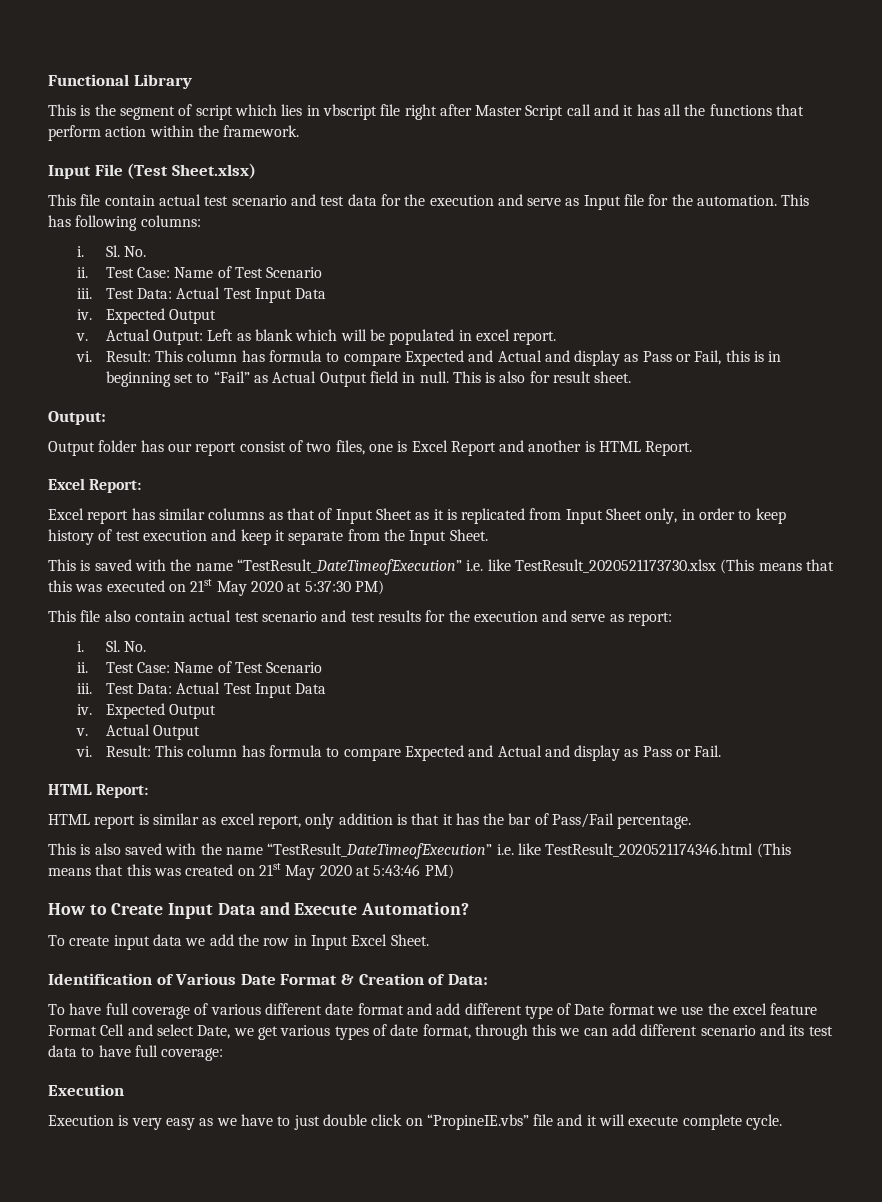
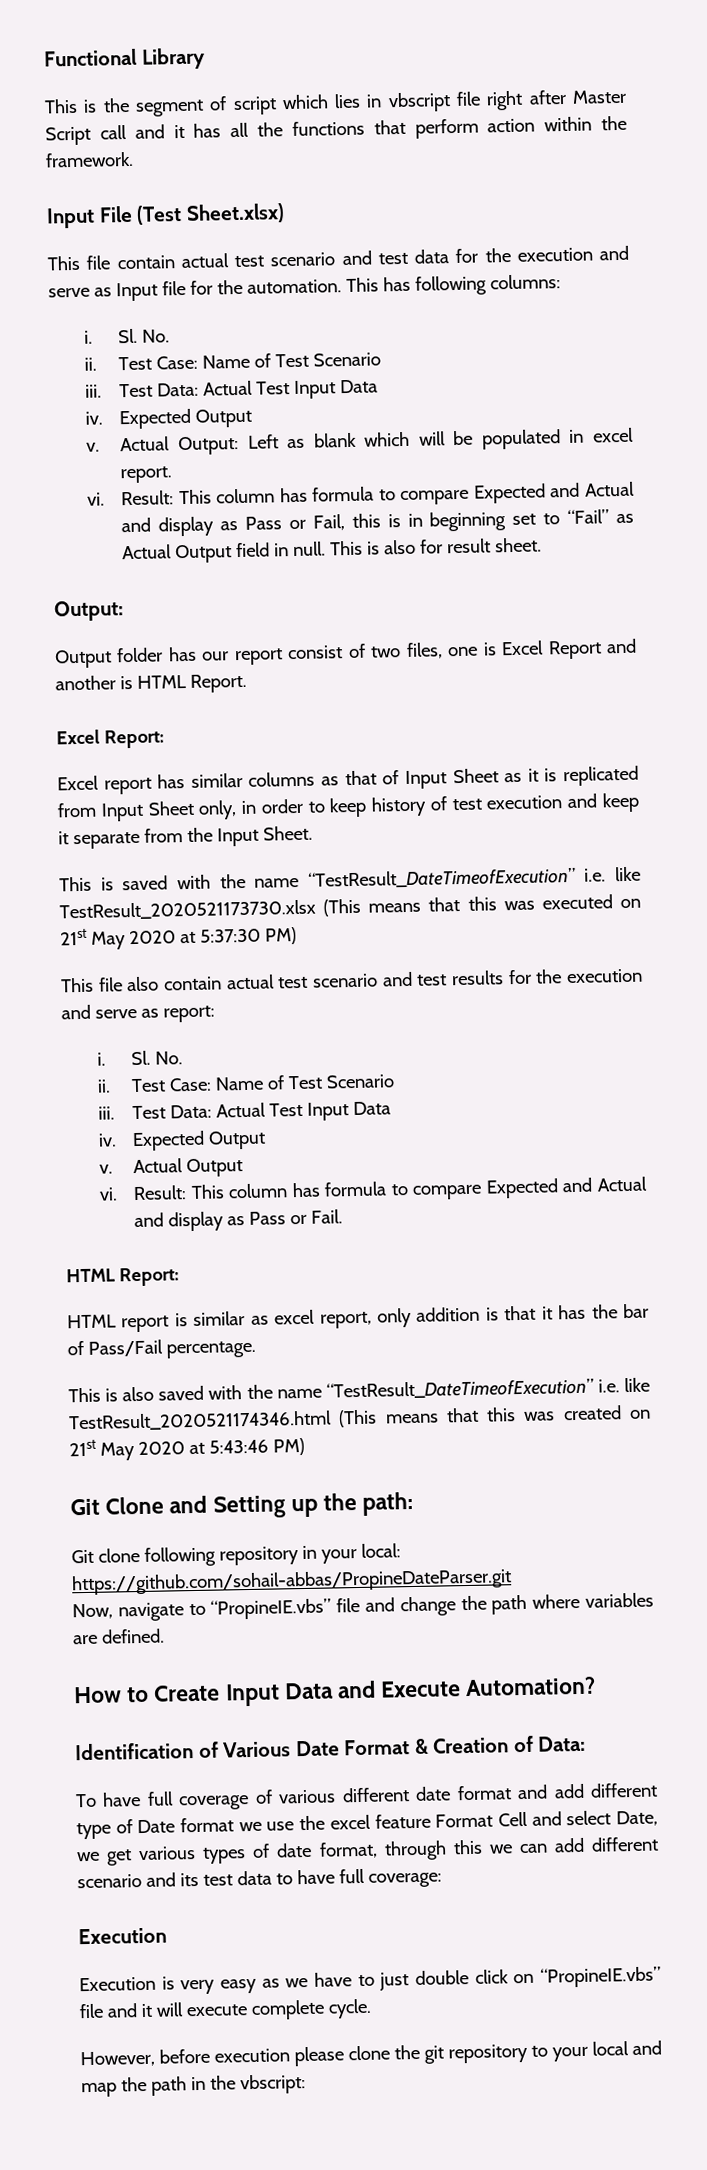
(454, 871) none -> [70,1491,414,1519] [71,1543,401,1567] [71,1568,512,1596] [72,1592,654,1622] [73,1628,165,1645] // Git Clone and Setting up the path: // Git clone following repository in your local: https://github.com/sohail-abbas/PropineDateParser.git // Now, navigate to “PropineIE.vbs” file and change the path where variables are defined.
[48,934,429,950] // To create input data we add the row in Input Excel Sheet. -> (597, 1686) none
(783, 1122) none -> [80,2040,662,2068] [81,2074,306,2098] // However, before execution please clone the git repository to your local and map the path in the vbscript:

